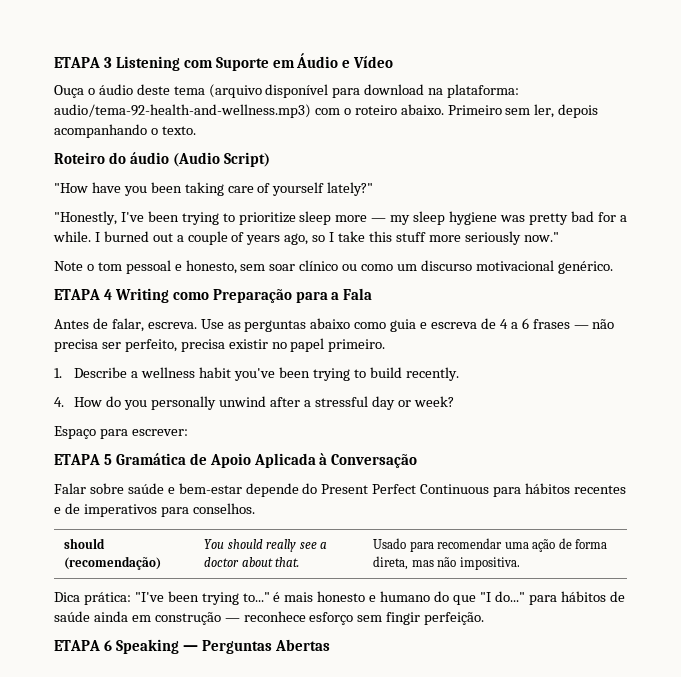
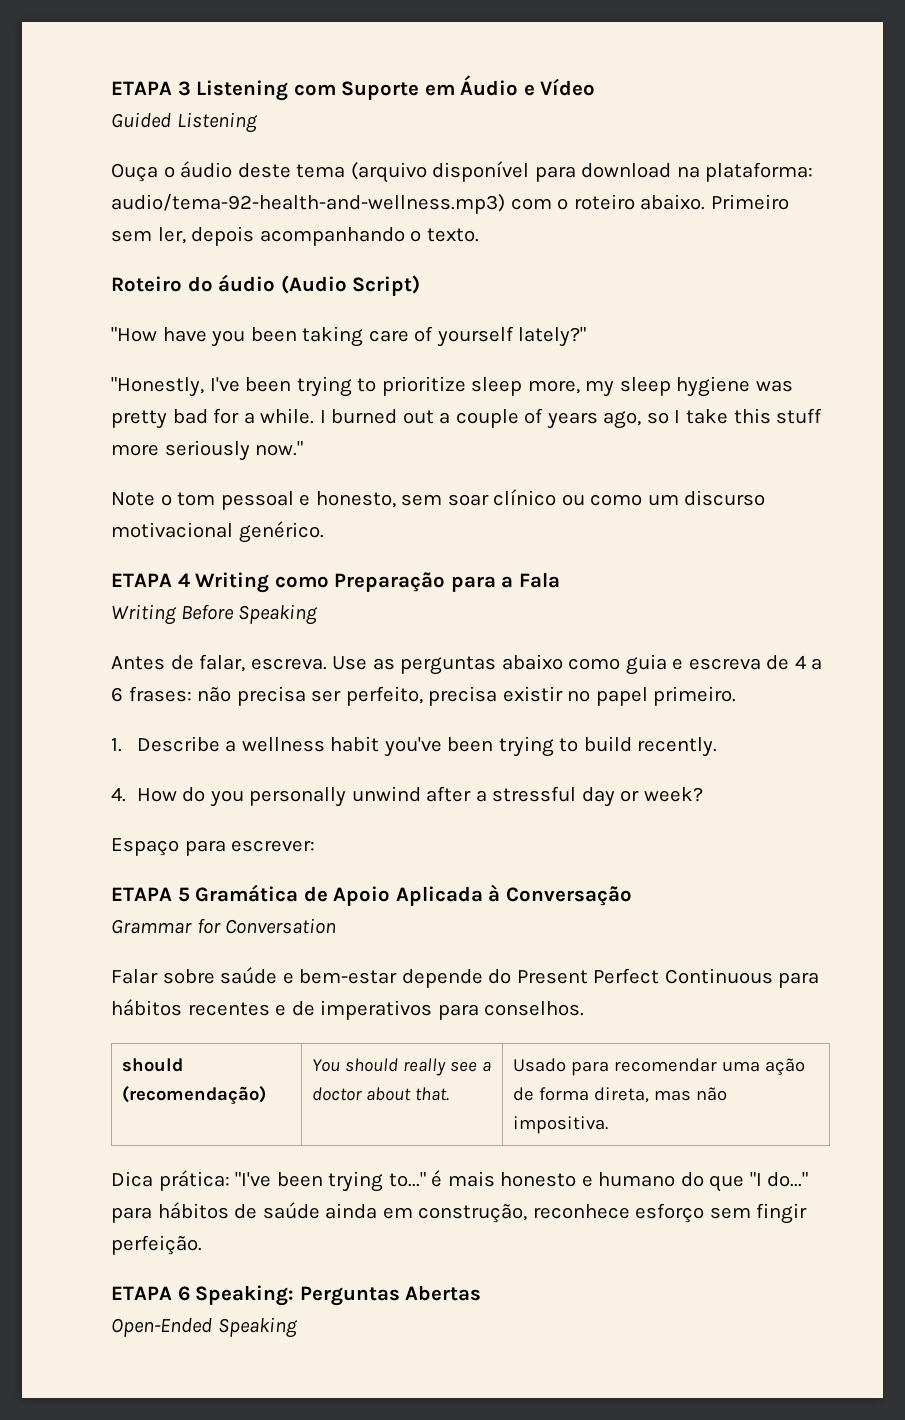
(394, 62) none -> [111,112,258,133] // Guided Listening
[335,215,387,222] more — -> [527,380,580,394] more,
(373, 294) none -> [111,604,319,625] // Writing Before Speaking
[532,319,589,329] frases — -> [128,686,192,702] frases:
(418, 461) none -> [111,918,337,934] // Grammar for Conversation
[154,612,240,625] construção — -> [418,1204,528,1223] construção,
[115,639,198,654] Speaking — -> [195,1285,295,1306] Speaking:
(330, 645) none -> [111,1317,298,1338] // Open-Ended Speaking

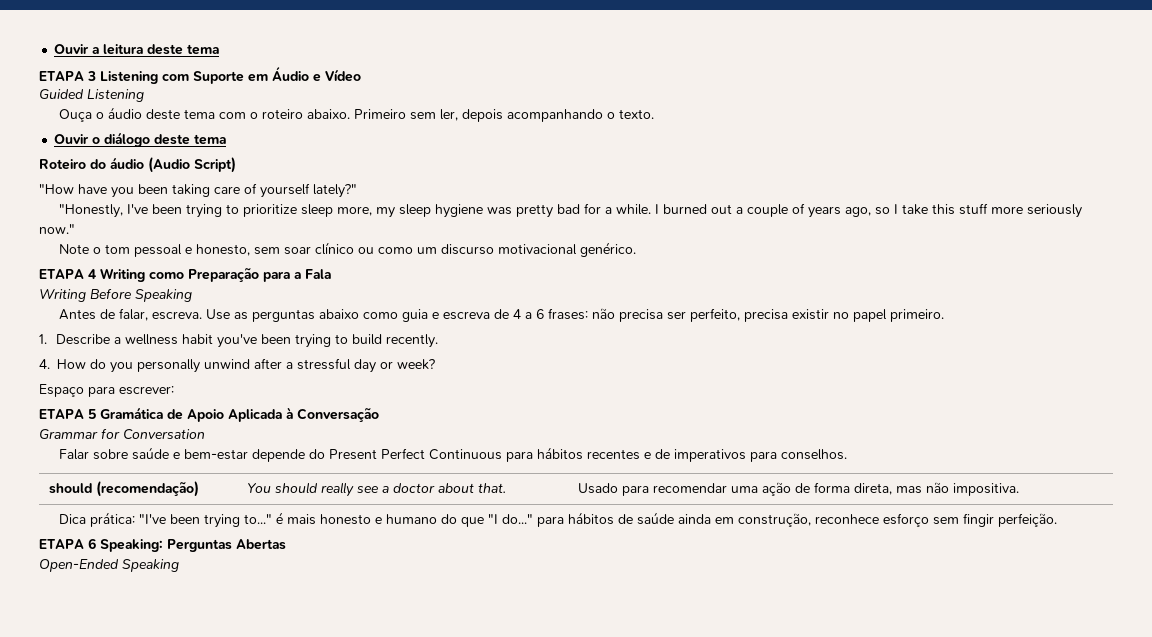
(111, 88) none -> [54,44,220,55] Ouvir a leitura deste tema //
[350,161,814,183] [111,194,505,214] (arquivo disponível para download na plataforma: audio/tema-92-health-and-wellness.mp3) -> (215, 114) none
(479, 235) none -> [54,132,227,147] // Ouvir o diálogo deste tema

